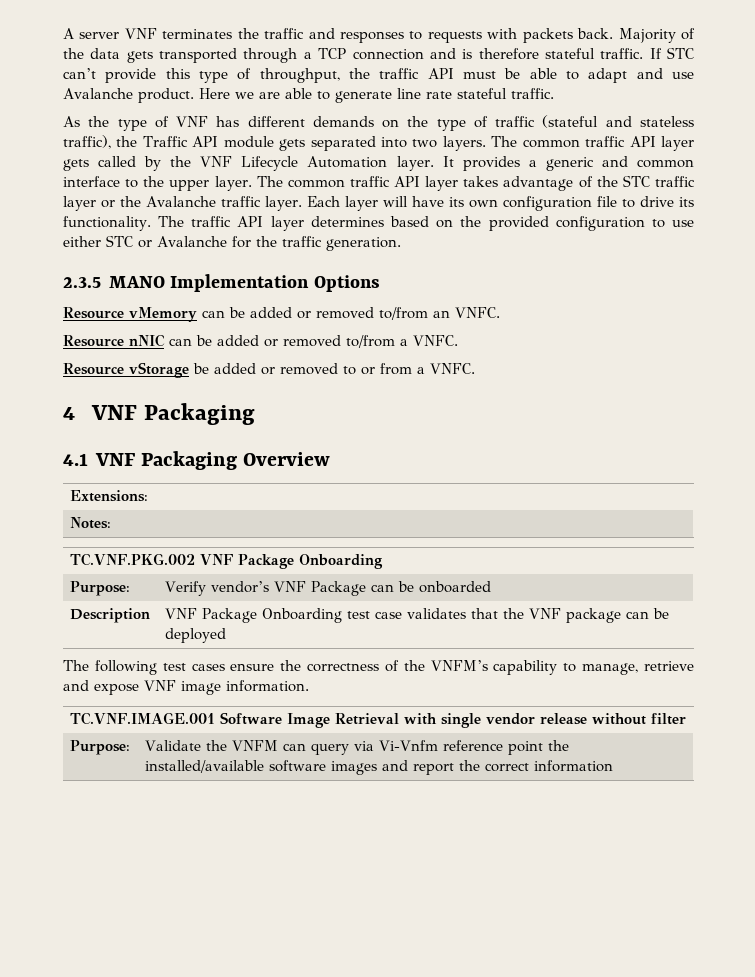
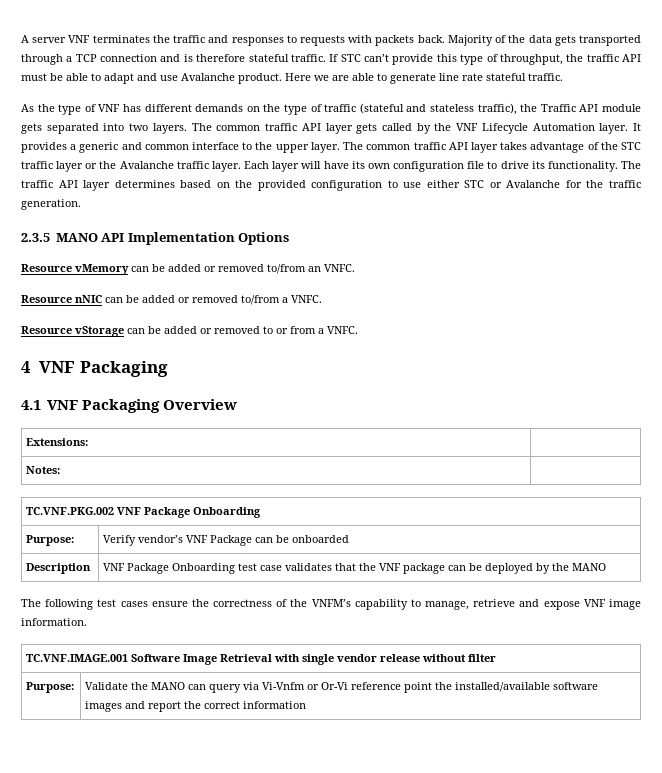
(165, 282) none -> [101,233,125,242] API
(189, 370) none -> [127,328,145,334] can
(227, 635) none -> [536,563,607,574] by the MANO
[232,740,279,751] VNFM -> [151,682,186,690] MANO
(439, 745) none -> [307,682,349,690] or Or-Vi

